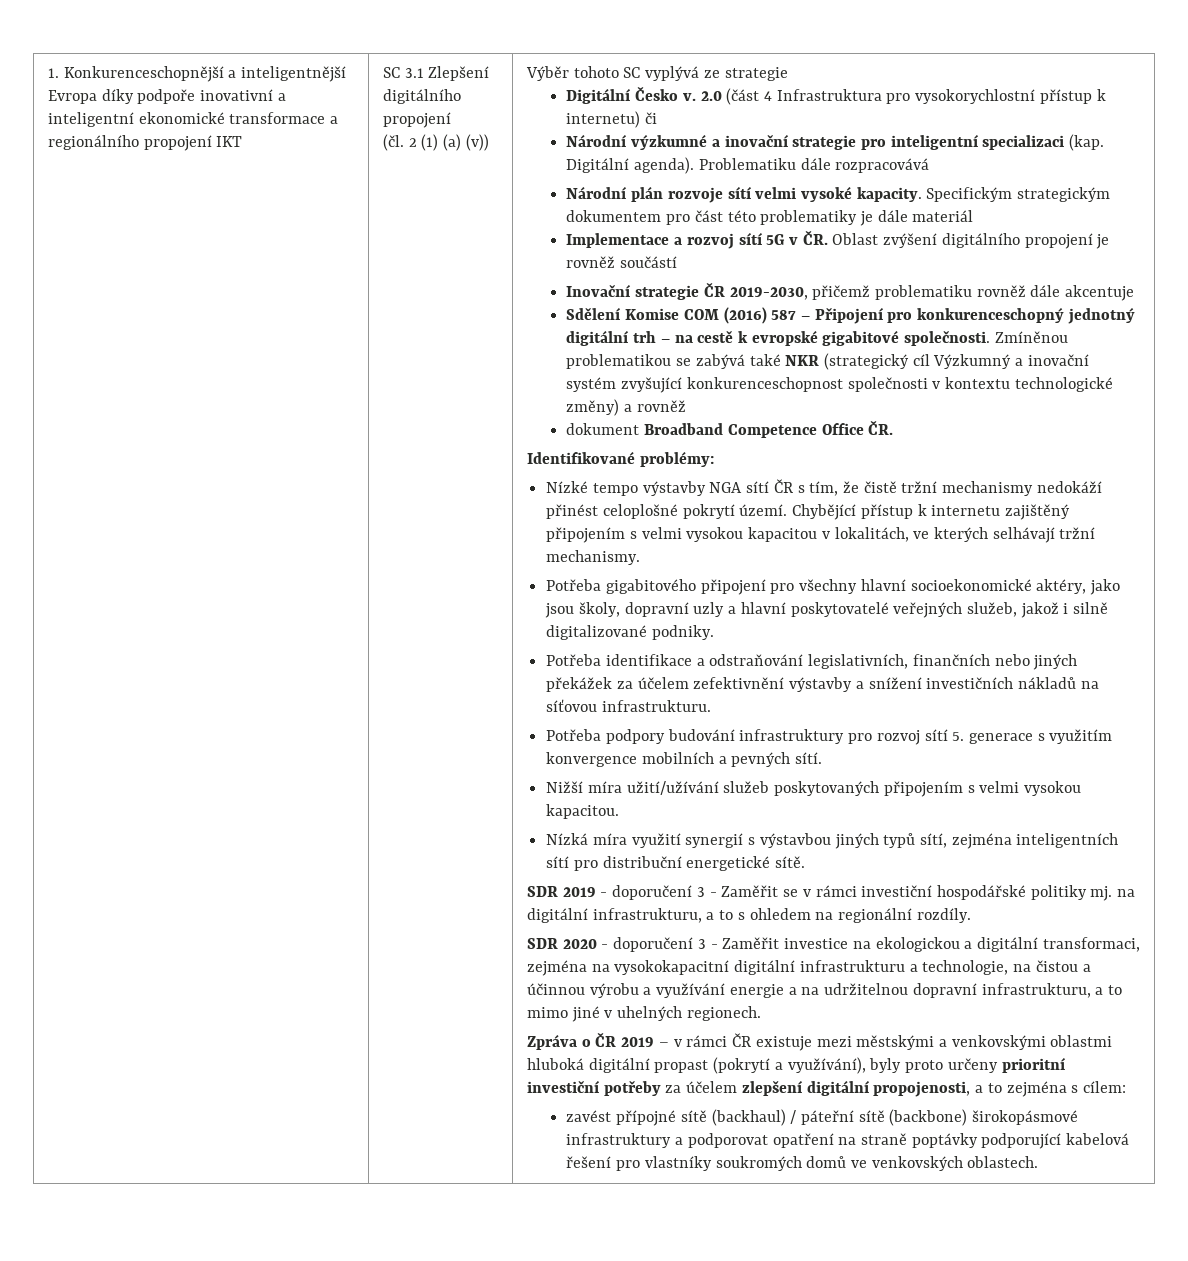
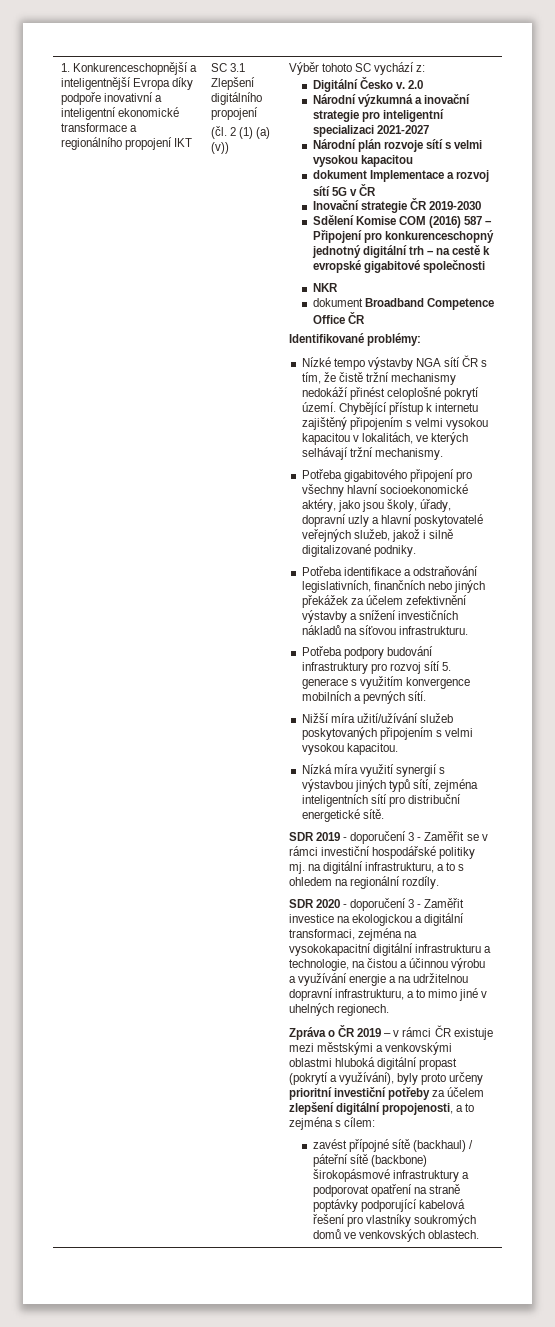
[645,66,788,81] vyplývá ze strategie -> [374,62,426,75] vychází z:
[726,88,1106,105] [566,111,658,128] [566,134,708,150] (část 4 Infrastruktura pro vysokorychlostní přístup k internetu) či // Národní výzkumné -> [312,94,413,107] // Národní výzkumná
[1069,134,1105,151] [566,157,930,174] [566,186,1111,203] [566,210,974,226] (kap. Digitální agenda). Problematiku dále rozpracovává // Národní plán rozvoje sítí velmi vysoké kapacity. Specifickým strategickým dokumentem pro část této problematiky je dále materiál // -> [376,125,429,134] [312,139,483,152] [312,155,413,167] [312,170,367,179] 2021-2027 // Národní plán rozvoje sítí s velmi vysokou kapacitou // dokument
[802,231,1110,249] [566,256,678,268] [566,283,1135,301] ČR. Oblast zvýšení digitálního propojení je rovněž součástí // Inovační strategie ČR 2019-2030, přičemž problematiku rovněž dále akcentuje -> [359,184,377,196] [312,198,482,213] ČR // Inovační strategie ČR 2019-2030
[904,330,1068,346] [566,353,1089,370] [566,377,1113,393] [566,399,686,416] společnosti. Zmíněnou problematikou se zabývá také NKR (strategický cíl Výzkumný a inovační systém zvyšující konkurenceschopnost společnosti v kontextu technologické změny) a rovněž -> [422,260,485,273] [312,283,338,292] společnosti // NKR
[868,421,894,435] ČR. -> [347,312,365,324] ČR
(620, 609) none -> [419,499,451,512] úřady,

